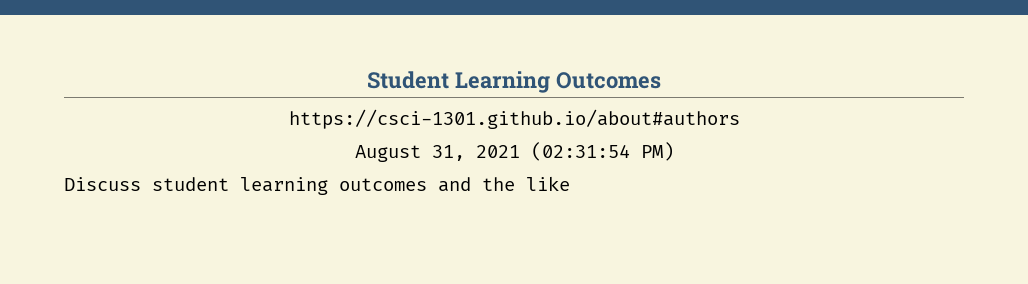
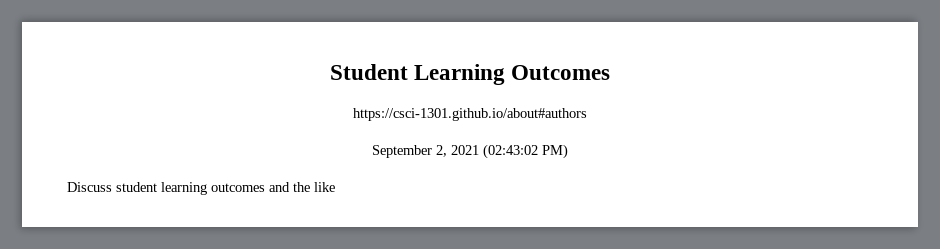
[354,142,630,162] August 31, 2021 (02:31:54 -> [372,144,538,159] September 2, 2021 (02:43:02

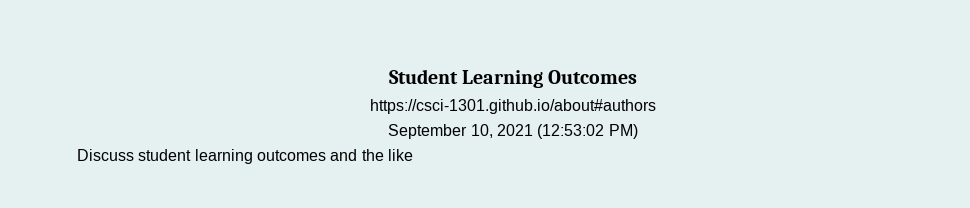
[436,144,538,159] 2, 2021 (02:43:02 -> [470,124,605,139] 10, 2021 (12:53:02

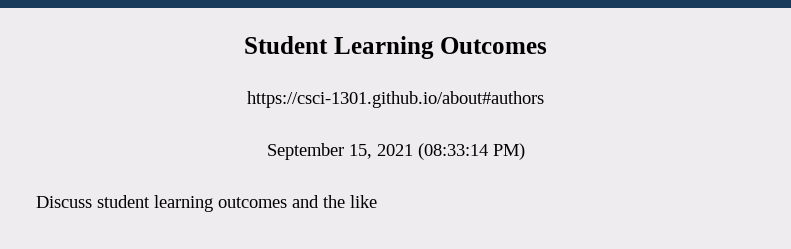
[470,124,605,139] 10, 2021 (12:53:02 -> [348,143,488,160] 15, 2021 (08:33:14

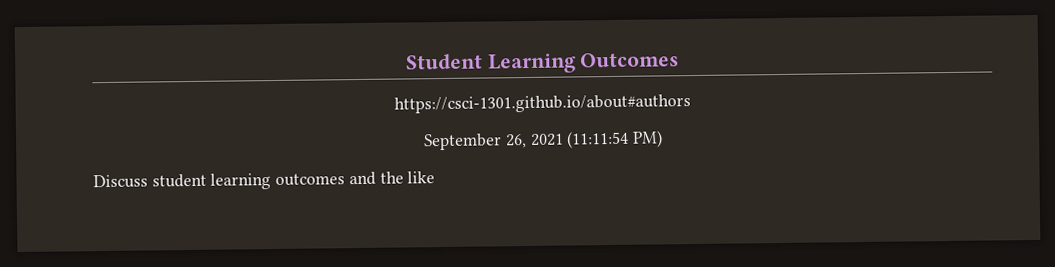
[348,143,488,160] 15, 2021 (08:33:14 -> [505,130,630,149] 26, 2021 (11:11:54

